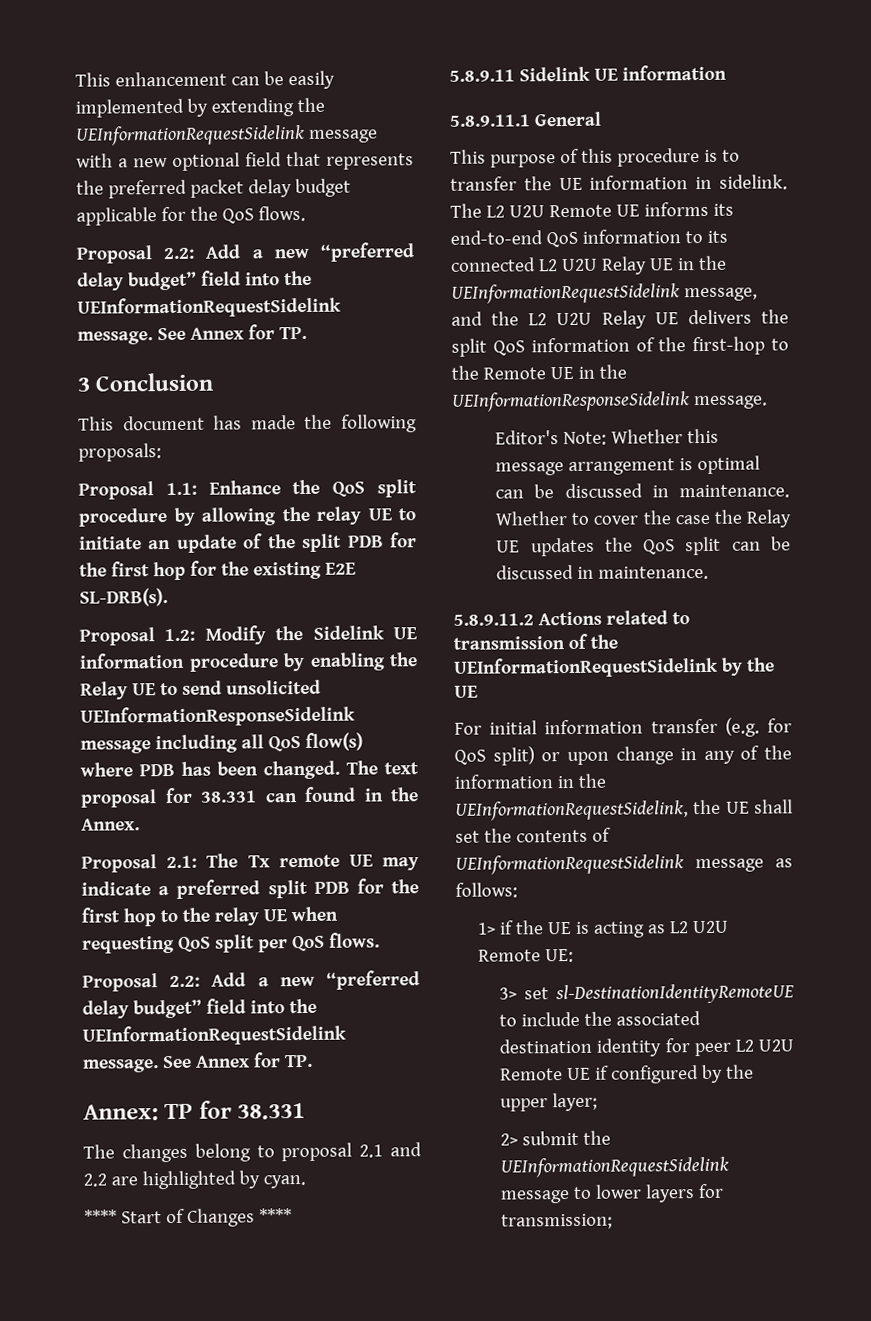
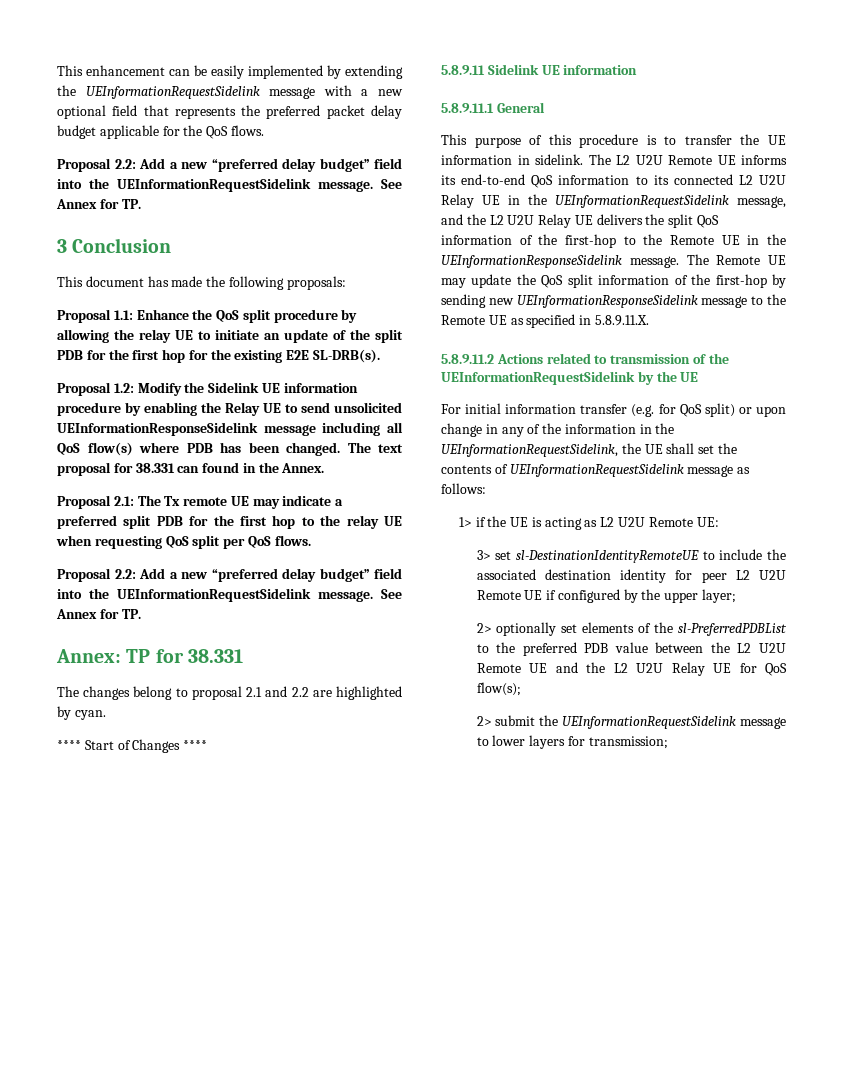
[495,428,720,446] [495,455,761,476] [495,483,790,499] [495,509,792,528] [496,536,791,557] [496,564,710,580] // Editor's Note: Whether this message arrangement is optimal can be discussed in maintenance. Whether to cover the case the Relay UE updates the QoS split can be discussed in maintenance. -> [686,254,786,265] [441,274,786,288] [441,294,786,308] [441,314,649,328] The Remote UE may update the QoS split information of the first-hop by sending new UEInformationResponseSidelink message to the Remote UE as specified in 5.8.9.11.X.
(599, 1102) none -> [476,622,787,636] [476,642,786,656] [476,662,787,676] [476,682,521,696] // 2> optionally set elements of the sl-PreferredPDBList to the preferred PDB value between the L2 U2U Remote UE and the L2 U2U Relay UE for QoS flow(s);

